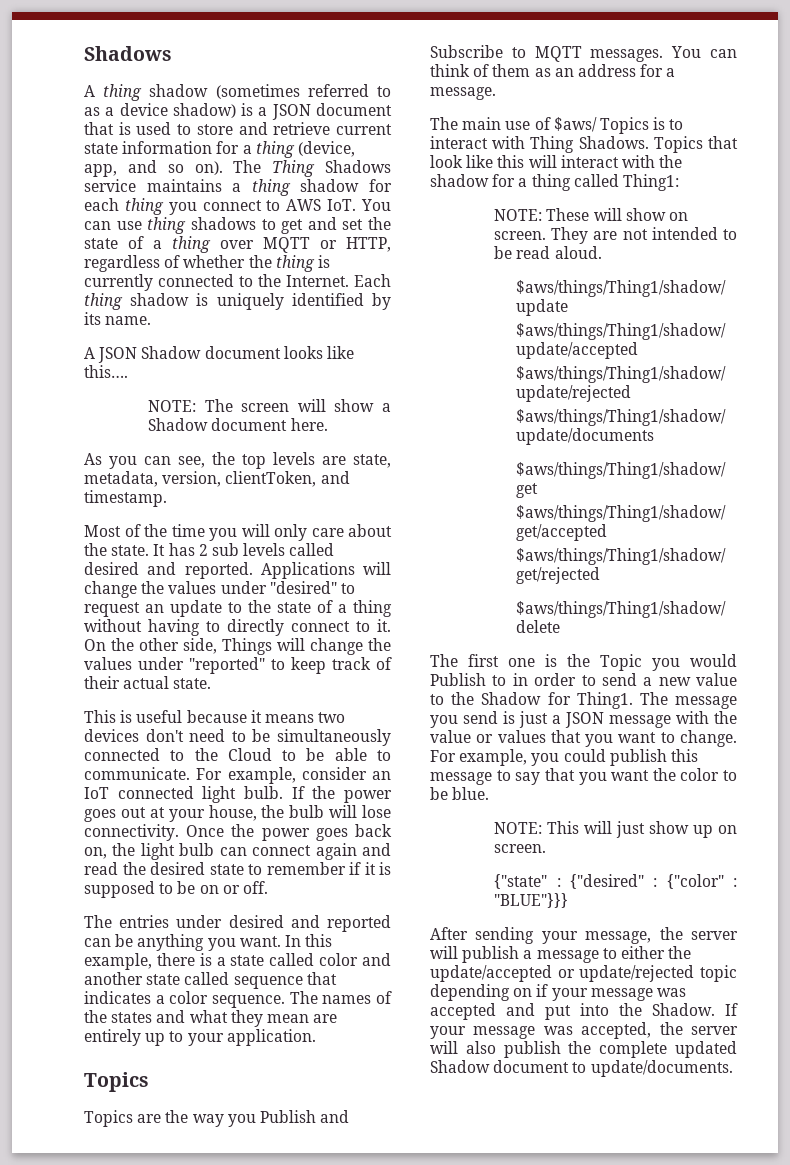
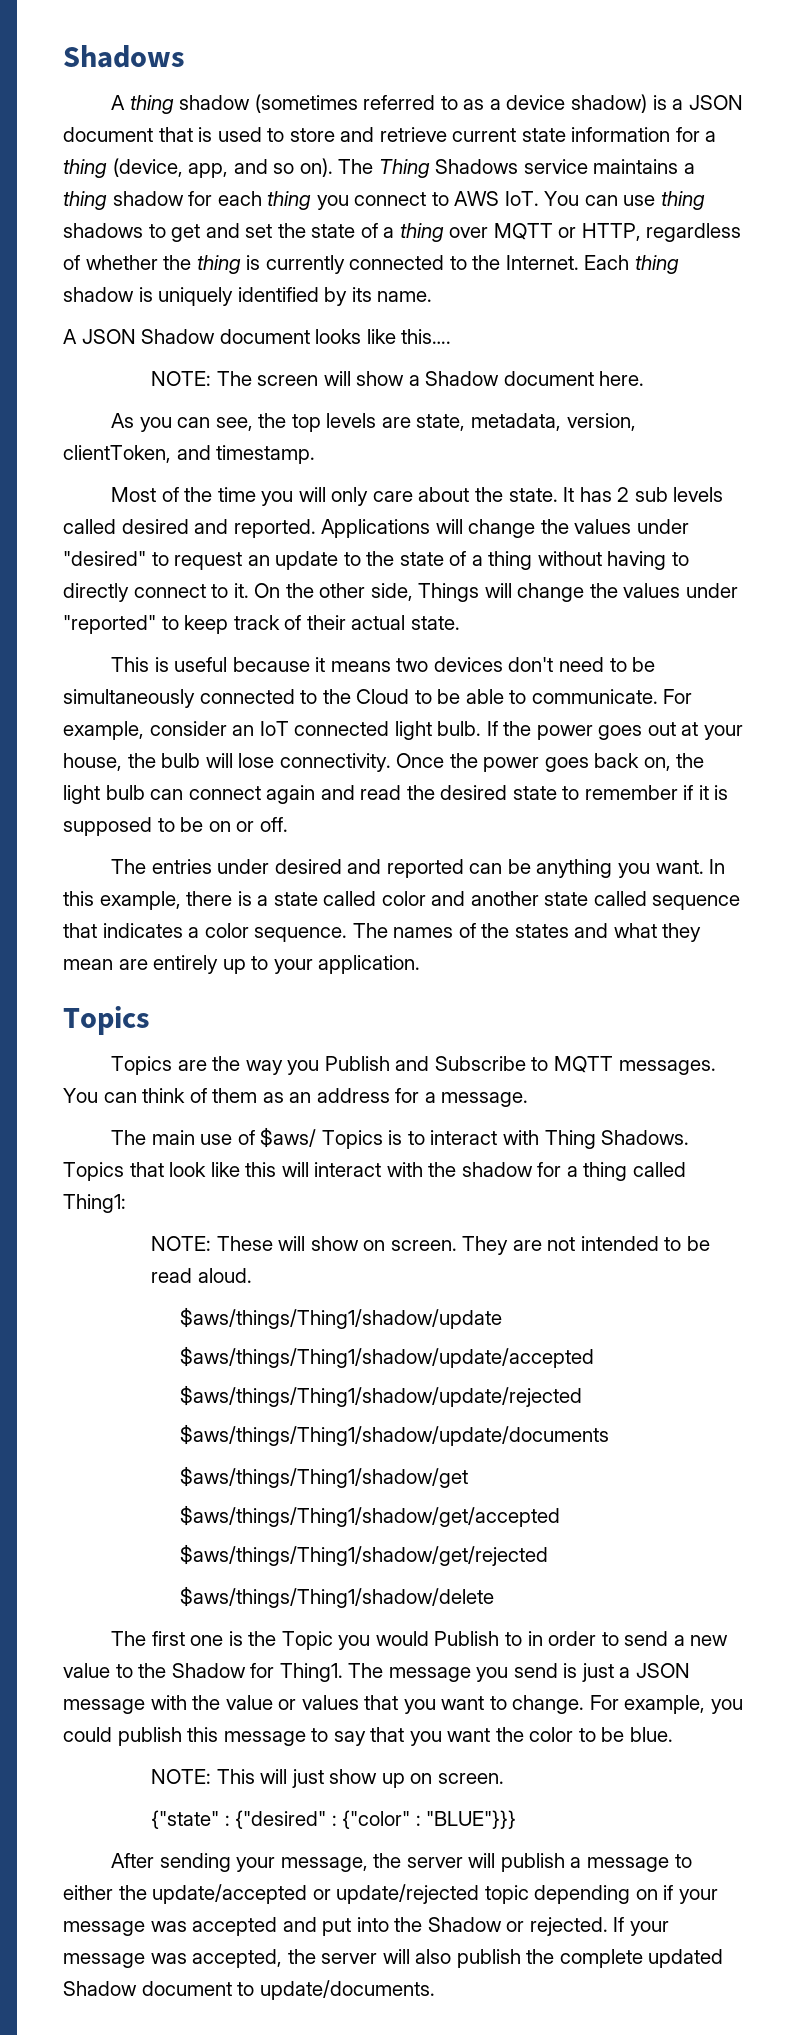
[652,1003,715,1016] Shadow. -> [427,1917,608,1936] Shadow or rejected.

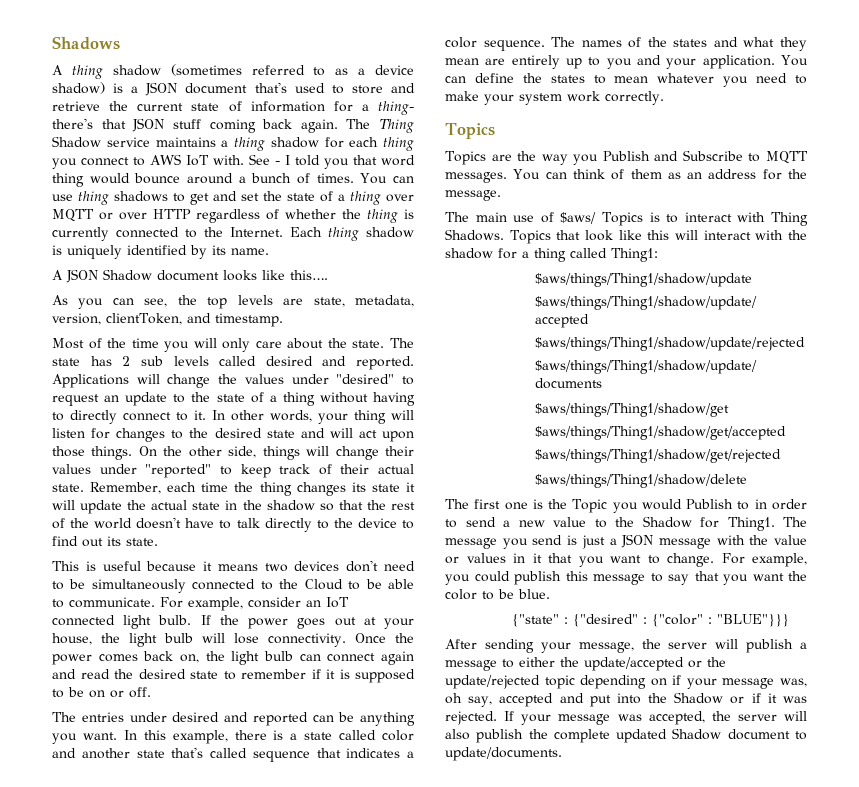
[158,127,213,142] that is -> [254,82,287,93] that's
(447, 134) none -> [109,101,129,111] the
(566, 135) none -> [228,101,242,112] of
[63,158,333,178] thing (device, app, and so on). -> [378,101,414,115] [52,118,338,133] thing- there's that JSON stuff coming back again.
[435,159,519,174] Shadows -> [52,136,101,148] Shadow
[504,191,539,206] IoT. -> [185,154,415,169] [52,173,354,187] IoT with. See - I told you that word thing would bounce around a bunch of times.
[581,223,641,241] HTTP, -> [119,209,191,220] over HTTP
[151,371,645,386] // NOTE: The screen will show a Shadow document here. -> (328, 275) none
[563,487,575,502] It -> [390,338,414,348] [52,358,80,366] The state
(249, 590) none -> [212,410,414,424] [52,428,415,442] [52,446,133,460] In other words, your thing will listen for changes to the desired state and will act upon those things.
[418,583,618,602] Things will change the -> [262,446,415,460] things will change their
(460, 623) none -> [90,482,415,496] [52,500,415,514] [52,517,414,532] [52,536,158,547] Remember, each time the thing changes its state it will update the actual state in the shadow so that the rest of the world doesn't have to talk directly to the device to find out its state.
(156, 760) none -> [129,633,158,647] light
[544,757,589,772] goes -> [98,654,138,662] comes
(589, 899) none -> [171,747,204,758] that's
(269, 963) none -> [606,55,662,69] you and
(421, 964) none -> [781,55,809,66] [445,73,807,87] [445,91,664,105] You can define the states to mean whatever you need to make your system work correctly.
[424,1092,436,1103] a -> [788,169,807,179] the
[151,1236,710,1255] [151,1268,252,1283] // NOTE: These will show on screen. They are not intended to be read aloud. -> (658, 255) none
(359, 1702) none -> [513,553,542,563] in it
[151,1769,504,1788] // NOTE: This will just show up on screen. -> (550, 594) none
(331, 1894) none -> [707,657,726,667] the
[150,1921,187,1932] was -> [780,678,807,687] [445,693,493,707] was, oh say,
(525, 1926) none -> [751,693,807,703] if it was

